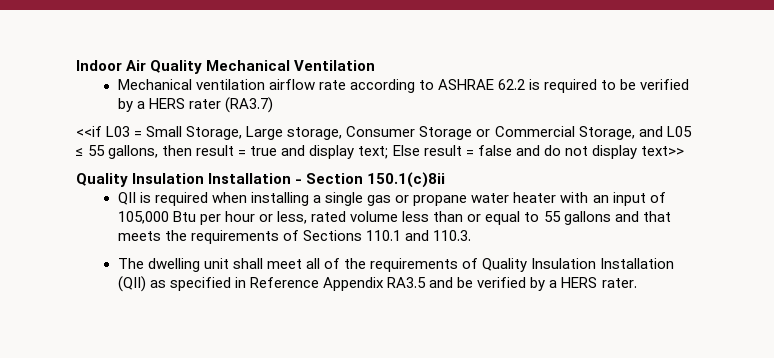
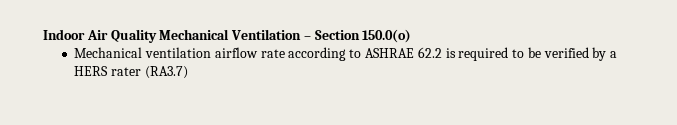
(376, 65) none -> [303,29,412,43] – Section 150.0(o)
[76,126,692,140] [76,145,684,159] [76,172,446,188] [117,192,666,206] [117,211,671,225] [117,230,472,244] [117,258,675,272] [117,276,637,292] // <<if L03 = Small Storage, Large storage, Consumer Storage or Commercial Storage, and L05 ≤ 55 gallons, then result = true and display text; Else result = false and do not display text>> // Quality Insulation Installation - Section 150.1(c)8ii // QII is required when installing a single gas or propane water heater with an input of 105,000 Btu per hour or less, rated volume less than or equal to 55 gallons and that meets the requirements of Sections 110.1 and 110.3. // The dwelling unit shall meet all of the requirements of Quality Insulation Installation (QII) as specified in Reference Appendix RA3.5 and be verified by a HERS rater. -> (188, 72) none

